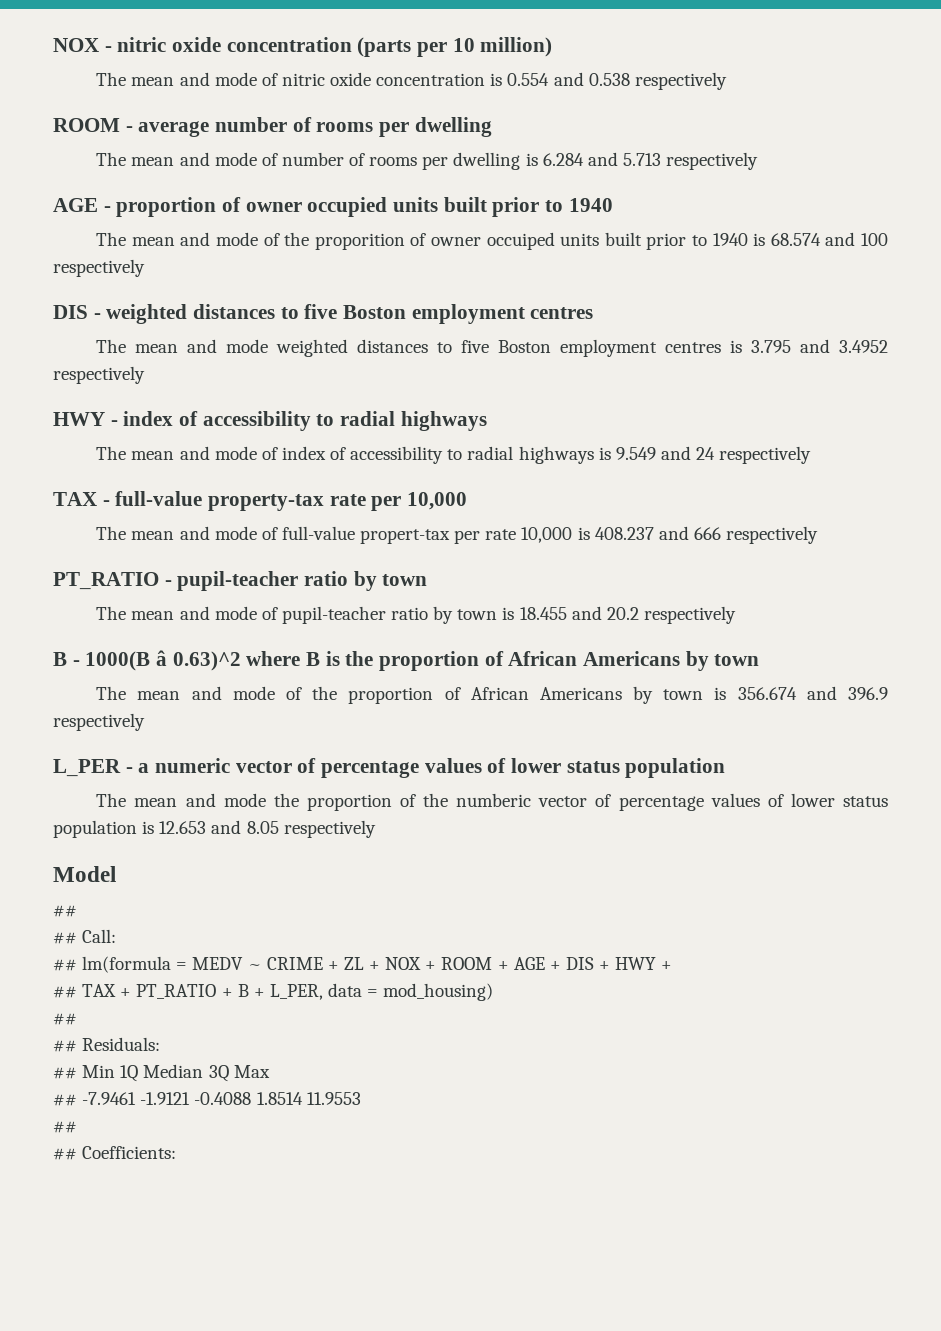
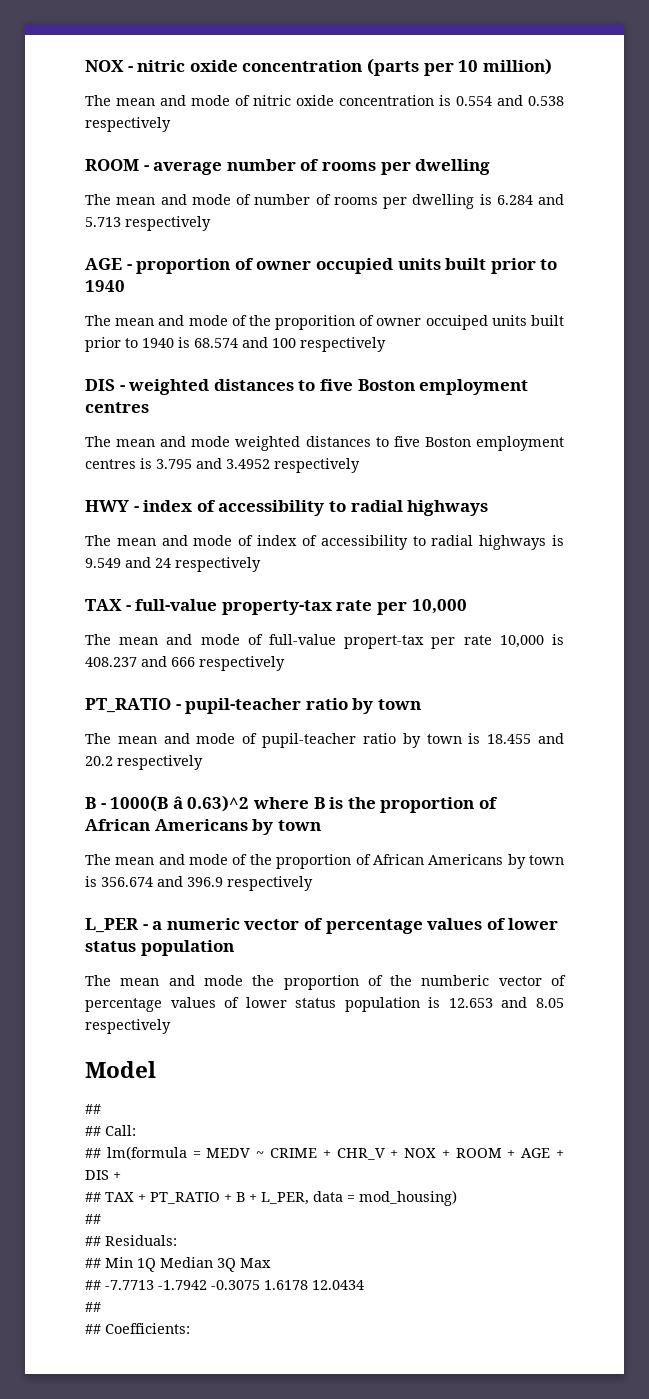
[343,957,364,970] ZL -> [336,1148,385,1160] CHR_V
[615,957,673,970] HWY + -> (121, 1176) none
[82,1092,361,1105] -7.9461 -1.9121 -0.4088 1.8514 11.9553 -> [105,1280,364,1290] -7.7713 -1.7942 -0.3075 1.6178 12.0434

